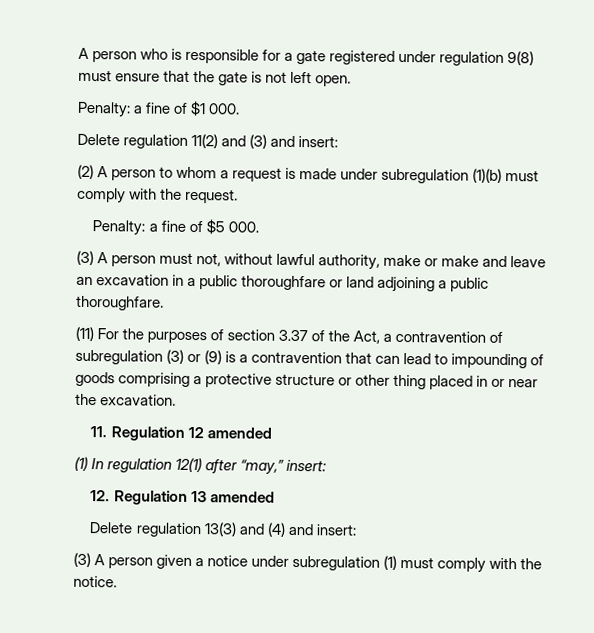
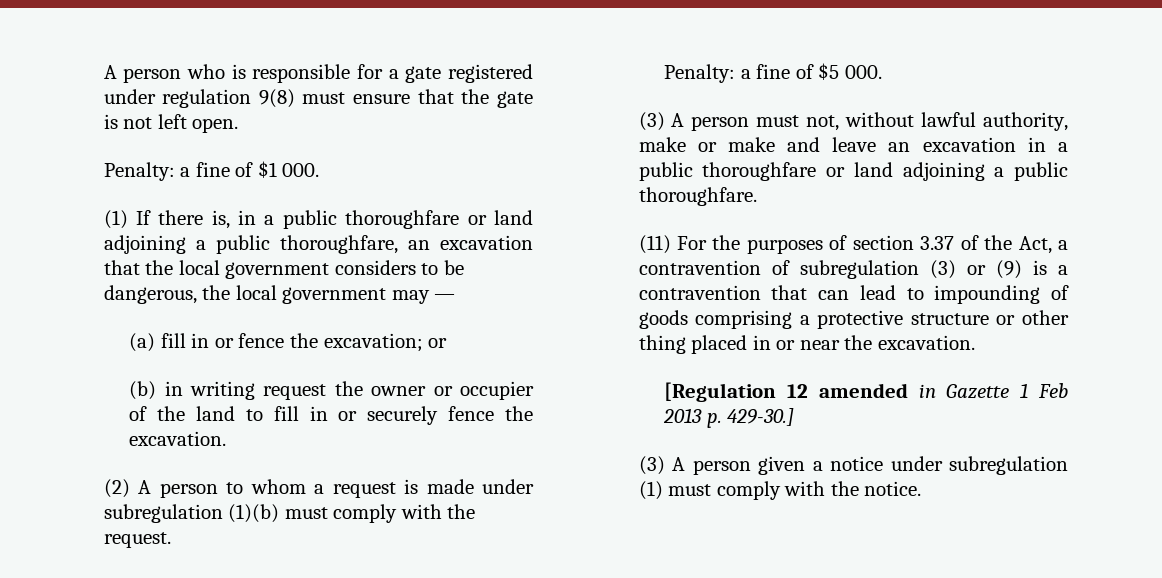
[76,133,338,149] Delete regulation 11(2) and (3) and insert: -> [103,210,533,229] [103,235,533,254] [103,260,464,279] [103,285,456,304] [129,333,448,352] [129,381,534,400] [129,406,533,425] [129,431,227,446] (1) If there is, in a public thoroughfare or land adjoining a public thoroughfare, an excavation that the local government considers to be dangerous, the local government may — // (a) fill in or fence the excavation; or // (b) in writing request the owner or occupier of the land to fill in or securely fence the excavation.
[90,426,185,441] 11. Regulation -> [664,382,777,402] [Regulation
[73,456,327,475] [90,490,275,505] [89,522,357,538] // (1) In regulation 12(1) after “may,” insert: // 12. Regulation 13 amended // Delete regulation 13(3) and (4) and insert: -> [918,383,1068,399] [663,408,795,428] in Gazette 1 Feb 2013 p. 429-30.]

